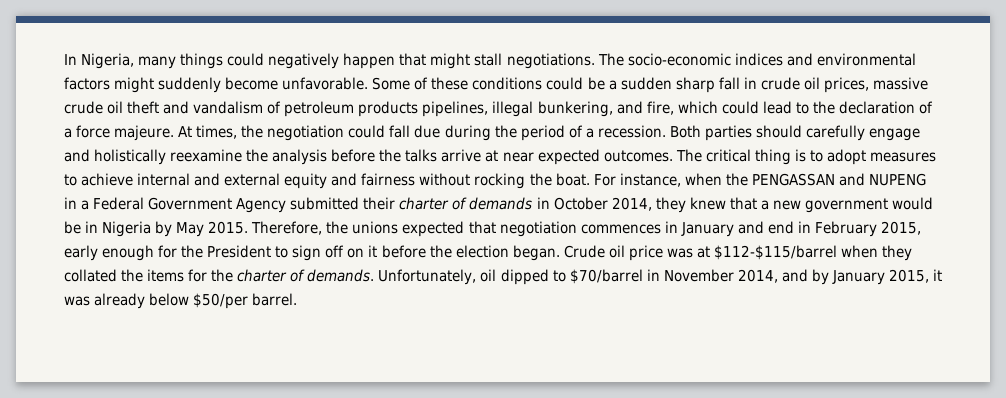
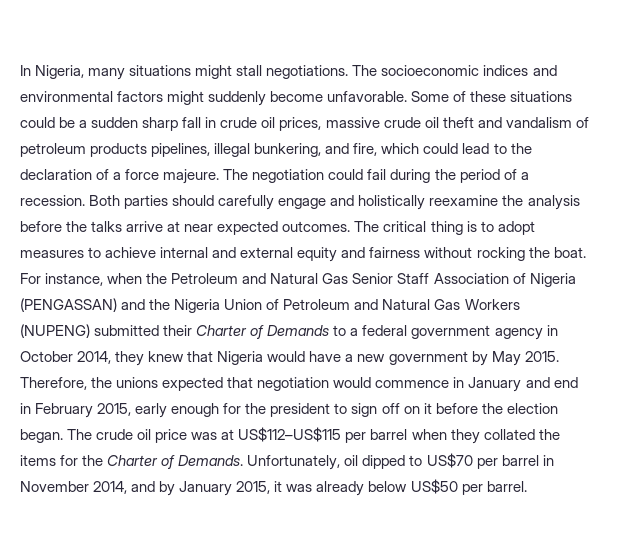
[180,53,427,69] things could negatively happen that -> [129,65,192,76] situations
[627,53,731,66] socio-economic -> [381,65,480,76] socioeconomic
[472,77,543,90] conditions -> [510,91,573,102] situations
[178,125,441,141] At times, the negotiation could fall due -> [223,169,387,183] The negotiation could fail
[751,173,926,186] [64,197,533,213] PENGASSAN and NUPENG in a Federal Government Agency submitted their charter of demands -> [171,273,576,287] [20,298,520,313] [20,324,543,340] Petroleum and Natural Gas Senior Staff Association of Nigeria (PENGASSAN) and the Nigeria Union of Petroleum and Natural Gas Workers (NUPENG) submitted their Charter of Demands to a federal government agency
[760,197,933,213] [64,221,152,237] a new government would be in Nigeria -> [217,351,468,365] Nigeria would have a new government
[580,224,661,234] commences -> [333,377,450,388] would commence
[207,245,272,258] President -> [270,403,331,417] president
[563,245,605,258] Crude -> [67,429,134,440] The crude
[713,245,837,260] $112-$115/barrel -> [238,427,408,443] US$112–US$115 per barrel
[237,269,375,282] charter of demands. -> [107,455,244,469] Charter of Demands.
[569,269,643,284] $70/barrel -> [426,453,539,469] US$70 per barrel
[193,293,249,309] $50/per -> [410,479,483,495] US$50 per

